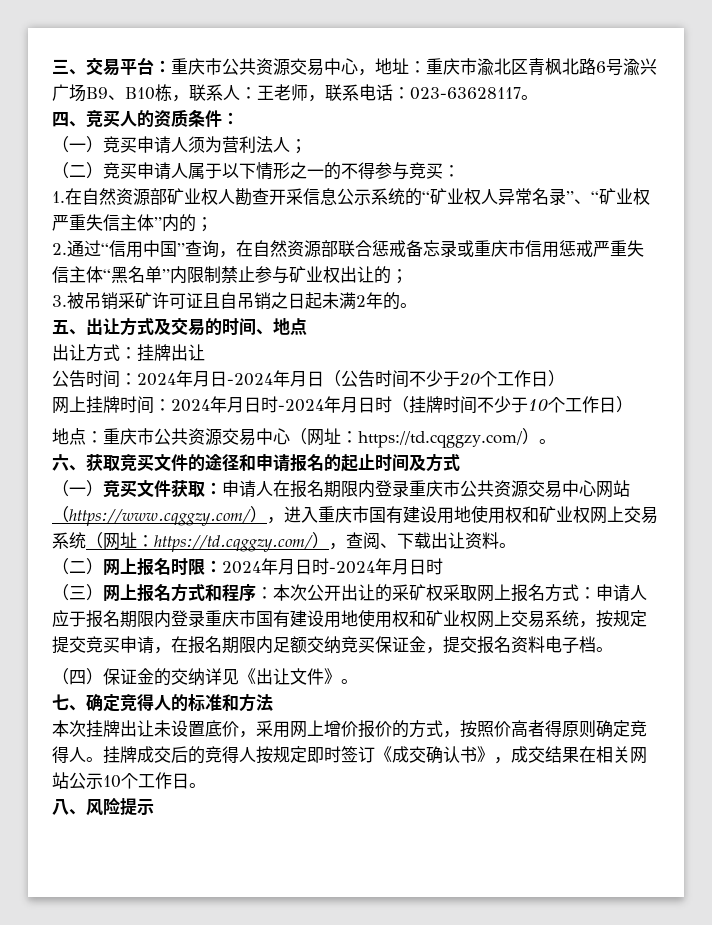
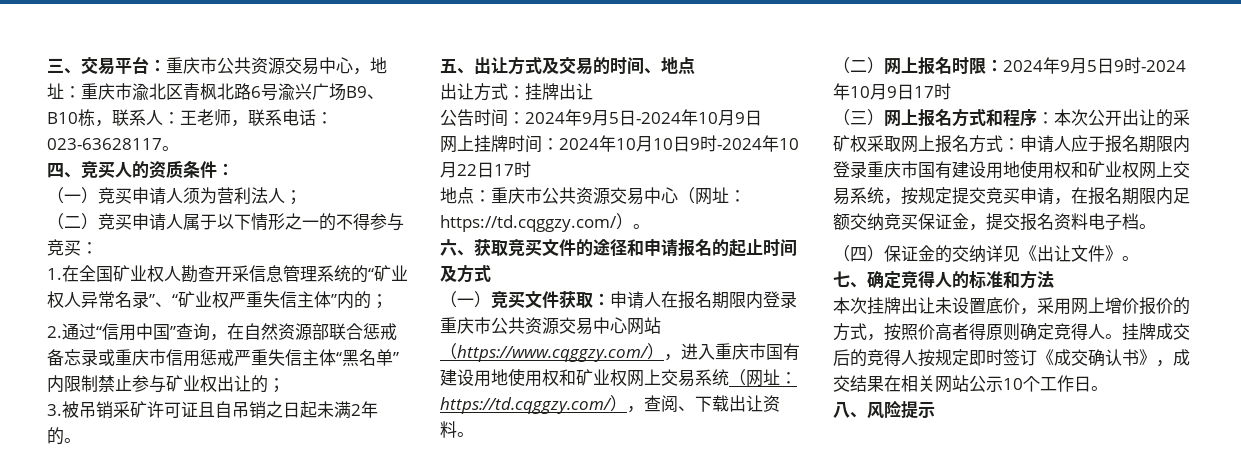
[82,188,167,206] 自然资源部 -> [79,265,113,282] 全国
[337,188,371,205] 公示 -> [283,265,317,282] 管理
[193,370,565,388] 月日-2024年月日（公告时间不少于20个工作日） -> [582,109,762,126] 9月5日-2024年10月9日
[227,396,633,414] 月日时-2024年月日时（挂牌时间不少于10个工作日） -> [616,135,799,152] [440,161,531,178] 10月10日9时-2024年10月22日17时
[278,558,426,575] 月日时-2024年月日 -> [1060,57,1186,74] [833,83,934,100] 9月5日9时-2024年10月9日17

